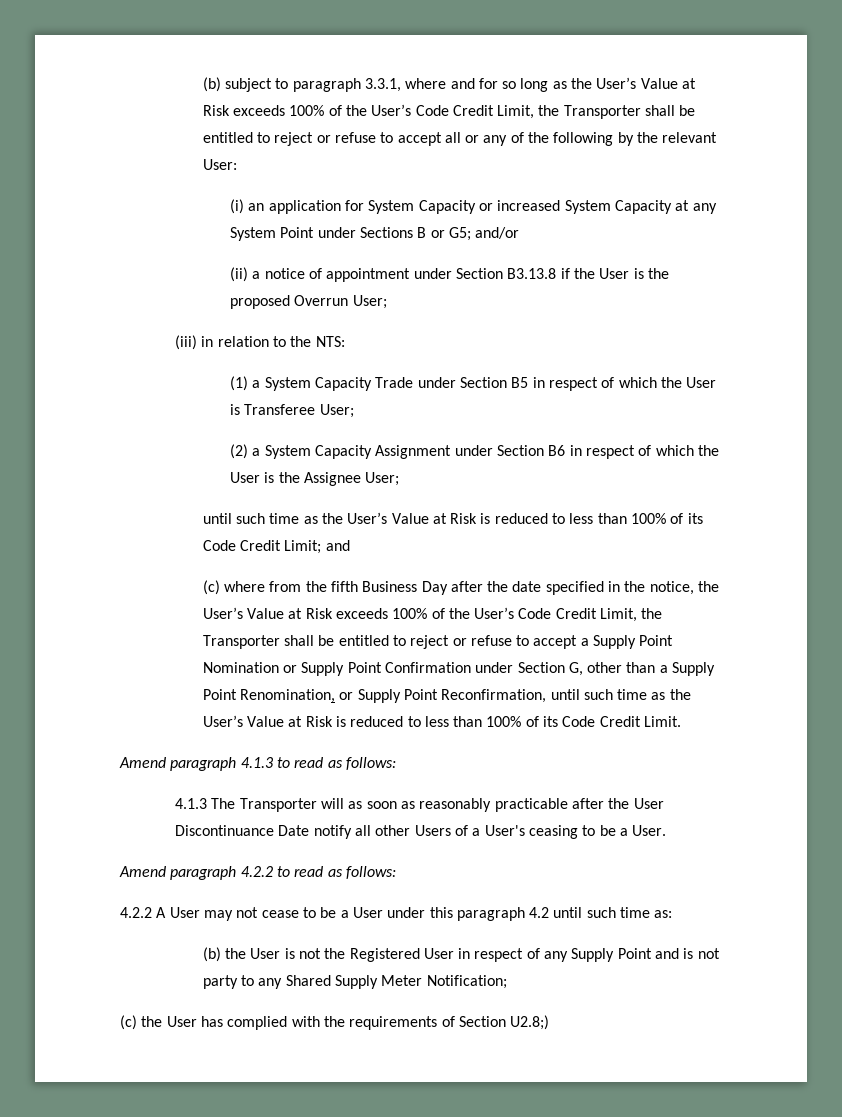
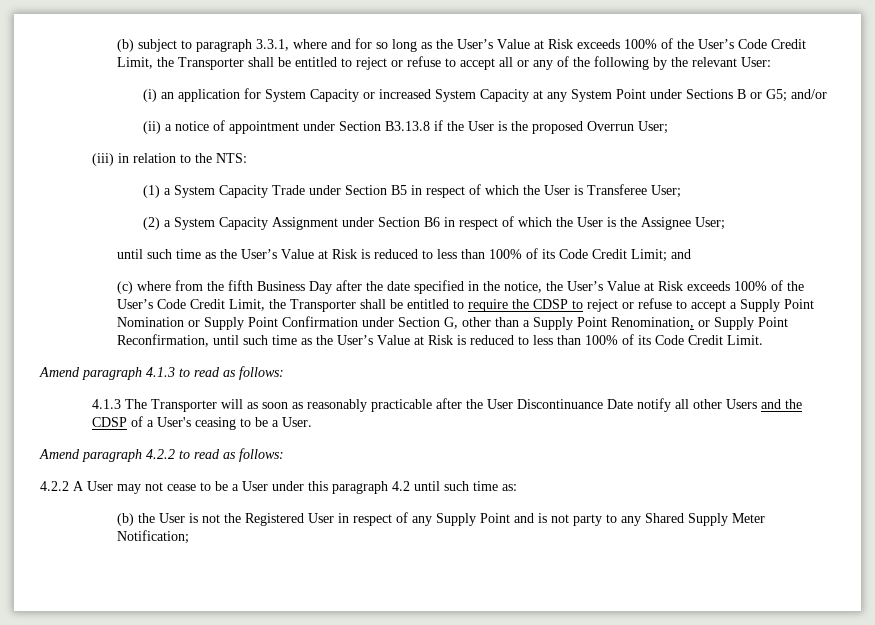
(406, 640) none -> [468,299,584,312] require the CDSP to
(451, 830) none -> [760,399,802,409] [91,417,127,427] and the CDSP
[120,1015,550,1030] // (c) the User has complied with the requirements of Section U2.8;) -> (190, 537) none

